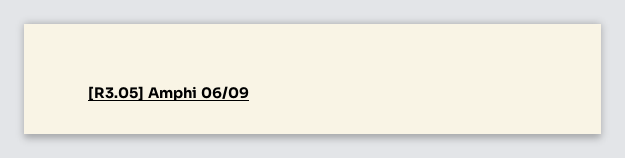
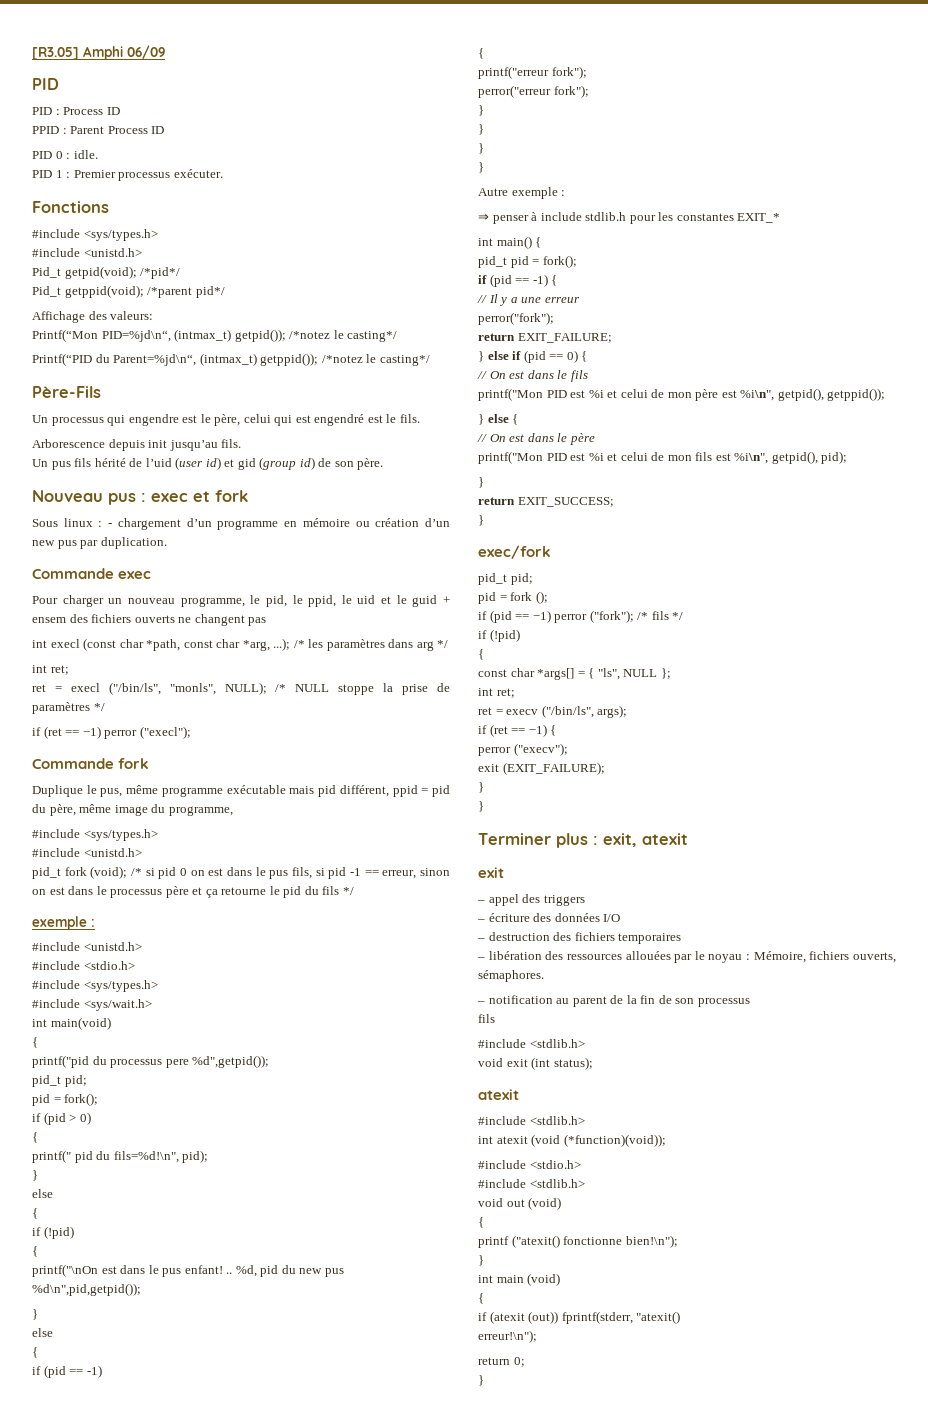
(249, 92) none -> [32,78,59,90] [32,107,120,115] [32,126,165,134] [32,150,98,159] [32,169,223,181] [32,201,109,213] [32,229,158,241] [32,248,142,257] [32,266,181,279] [32,285,225,298] [32,311,154,323] [32,329,398,342] [32,353,430,366] [32,386,101,398] [32,414,420,426] [32,439,242,451] [32,457,384,470] [32,490,248,505] [32,518,451,530] [32,537,167,549] [32,568,152,579] [32,595,451,607] [32,614,267,626] [32,638,449,651] [32,665,69,675] [32,682,451,695] [32,702,105,714] [32,726,191,739] [32,758,150,769] [32,785,451,797] [32,804,233,816] [32,829,158,841] [32,848,142,857] [32,866,451,879] [32,886,354,898] [32,916,95,930] [32,942,142,951] [32,961,135,970] [32,980,158,992] [32,999,152,1011] [32,1017,111,1030] [32,1037,38,1048] [32,1055,270,1068] [32,1075,87,1087] [32,1093,99,1106] [32,1112,91,1125] [32,1132,38,1143] [32,1150,209,1163] [32,1170,38,1181] [32,1189,53,1198] [32,1208,38,1219] [32,1226,74,1239] [32,1246,38,1257] [32,1264,344,1277] [32,1283,141,1296] [32,1309,38,1320] [32,1328,53,1337] [32,1347,38,1358] [32,1365,102,1378] [478,48,484,59] [478,66,587,79] [478,85,589,98] [478,105,484,116] [478,124,484,135] [478,143,484,154] [478,162,484,173] [478,187,566,199] [478,212,781,224] [478,236,542,249] [478,255,577,268] [478,274,558,287] [477,294,580,306] [478,312,554,325] [478,333,612,343] [478,350,588,363] [477,370,588,382] [478,388,886,401] [478,414,519,425] [477,433,595,445] [478,451,848,464] [478,477,484,488] [478,497,614,507] [478,515,484,526] [478,545,551,559] [478,573,533,585] [478,591,548,604] [478,610,684,623] [478,629,520,642] [478,649,484,660] [478,668,671,680] [478,688,515,698] [478,705,628,718] [478,724,557,737] [478,743,568,756] [478,762,605,775] [478,782,484,793] [478,801,484,812] [478,833,688,848] [478,867,504,878] [477,894,585,906] [477,913,621,922] [477,932,682,944] [477,951,896,963] [478,970,544,982] [477,995,750,1007] [478,1014,495,1023] [478,1039,585,1048] [478,1057,593,1070] [478,1089,519,1100] [478,1116,585,1125] [478,1134,666,1147] [478,1160,581,1169] [478,1179,585,1188] [478,1197,562,1210] [478,1217,484,1228] [478,1235,678,1248] [478,1255,484,1266] [478,1273,561,1286] [478,1293,484,1304] [478,1311,681,1324] [478,1330,537,1343] [478,1357,525,1367] [478,1375,484,1386] // PID // PID : Process ID // PPID : Parent Process ID // PID 0 : idle. // PID 1 : Premier processus exécuter. // Fonctions // #include <sys/types.h> // #include <unistd.h> // Pid_t getpid(void); /*pid*/ // Pid_t getppid(void); /*parent pid*/ // Affichage des valeurs: // Printf(“Mon PID=%jd\n“, (intmax_t) getpid()); /*notez le casting*/ // Printf(“PID du Parent=%jd\n“, (intmax_t) getppid()); /*notez le casting*/ // Père-Fils // Un processus qui engendre est le père, celui qui est engendré est le fils. // Arborescence depuis init jusqu’au fils. // Un pus fils hérité de l’uid (user id) et gid (group id) de son père. // Nouveau pus : exec et fork // Sous linux : - chargement d’un programme en mémoire ou création d’un new pus par duplication. // Commande exec // Pour charger un nouveau programme, le pid, le ppid, le uid et le guid + ensem des fichiers ouverts ne changent pas // int execl (const char *path, const char *arg, ...); /* les paramètres dans arg */ // int ret; // ret = execl ("/bin/ls", "monls", NULL); /* NULL stoppe la prise de paramètres */ // if (ret == −1) perror ("execl"); // Commande fork // Duplique le pus, même programme exécutable mais pid différent, ppid = pid du père, même image du programme, // #include <sys/types.h> // #include <unistd.h> // pid_t fork (void); /* si pid 0 on est dans le pus fils, si pid -1 == erreur, sinon on est dans le processus père et ça retourne le pid du fils */ // exemple : // #include <unistd.h> // #include <stdio.h> // #include <sys/types.h> // #include <sys/wait.h> // int main(void) // { // printf("pid du processus pere %d",getpid()); // pid_t pid; // pid = fork(); // if (pid > 0) // { // printf(" pid du fils=%d!\n", pid); // } // else // { // if (!pid) // { // printf("\nOn est dans le pus enfant! .. %d, pid du new pus %d\n",pid,getpid()); // } // else // { // if (pid == -1) // { // printf("erreur fork"); // perror("erreur fork"); // } // } // } // } // Autre exemple : // ⇒ penser à include stdlib.h pour les constantes EXIT_* // int main() { // pid_t pid = fork(); // if (pid == -1) { // // Il y a une erreur // perror("fork"); // return EXIT_FAILURE; // } else if (pid == 0) { // // On est dans le fils // printf("Mon PID est %i et celui de mon père est %i\n", getpid(), getppid()); // } else { // // On est dans le père // printf("Mon PID est %i et celui de mon fils est %i\n", getpid(), pid); // } // return EXIT_SUCCESS; // } // exec/fork // pid_t pid; // pid = fork (); // if (pid == −1) perror ("fork"); /* fils */ // if (!pid) // { // const char *args[] = { "ls", NULL }; // int ret; // ret = execv ("/bin/ls", args); // if (ret == −1) { // perror ("execv"); // exit (EXIT_FAILURE); // } // } // Terminer plus : exit, atexit // exit // – appel des triggers // – écriture des données I/O // – destruction des fichiers temporaires // – libération des ressources allouées par le noyau : Mémoire, fichiers ouverts, sémaphores. // – notification au parent de la fin de son processus // fils // #include <stdlib.h> // void exit (int status); // atexit // #include <stdlib.h> // int atexit (void (*function)(void)); // #include <stdio.h> // #include <stdlib.h> // void out (void) // { // printf ("atexit() fonctionne bien!\n"); // } // int main (void) // { // if (atexit (out)) fprintf(stderr, "atexit() // erreur!\n"); // return 0; // }

